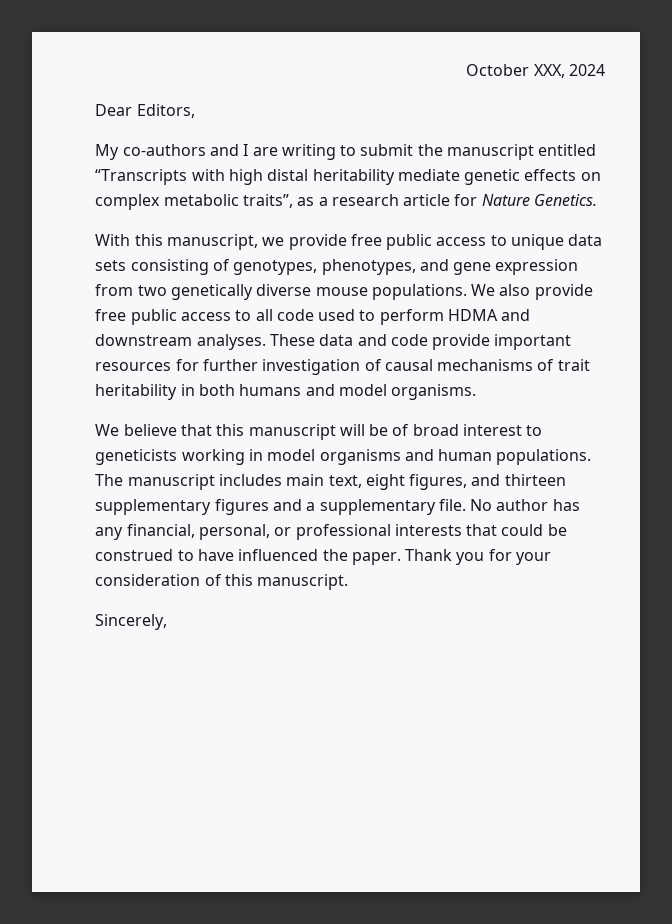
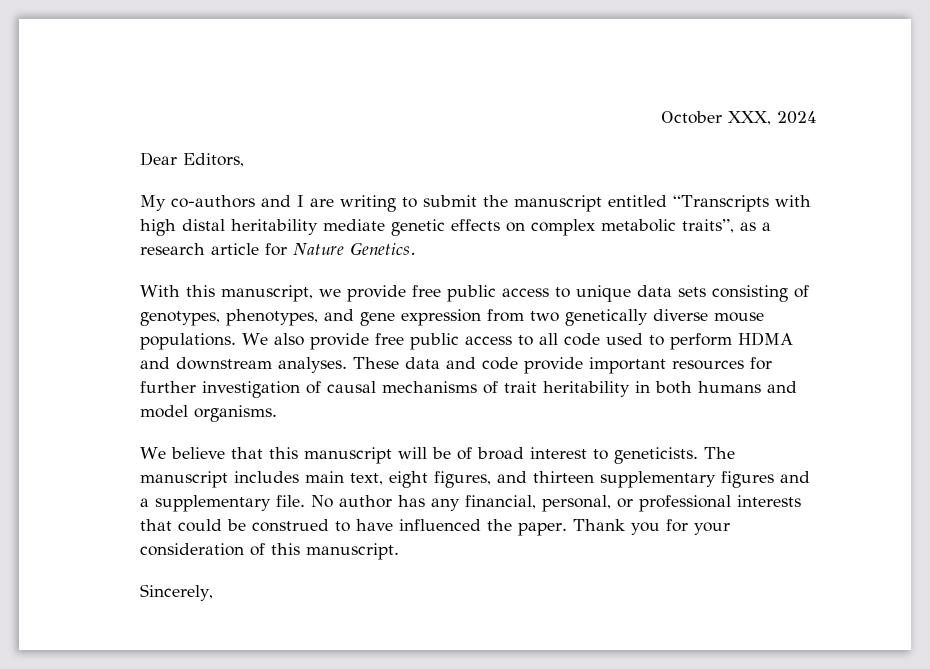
[95,449,592,465] geneticists working in model organisms and human populations. -> [613,447,698,464] geneticists.

